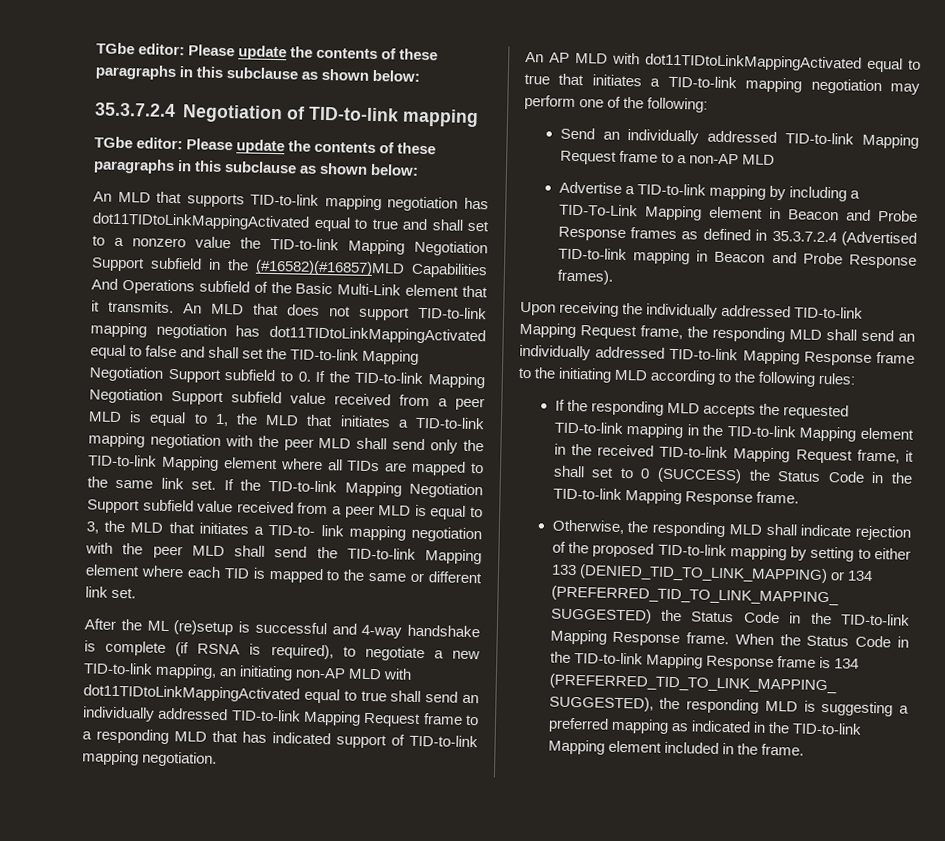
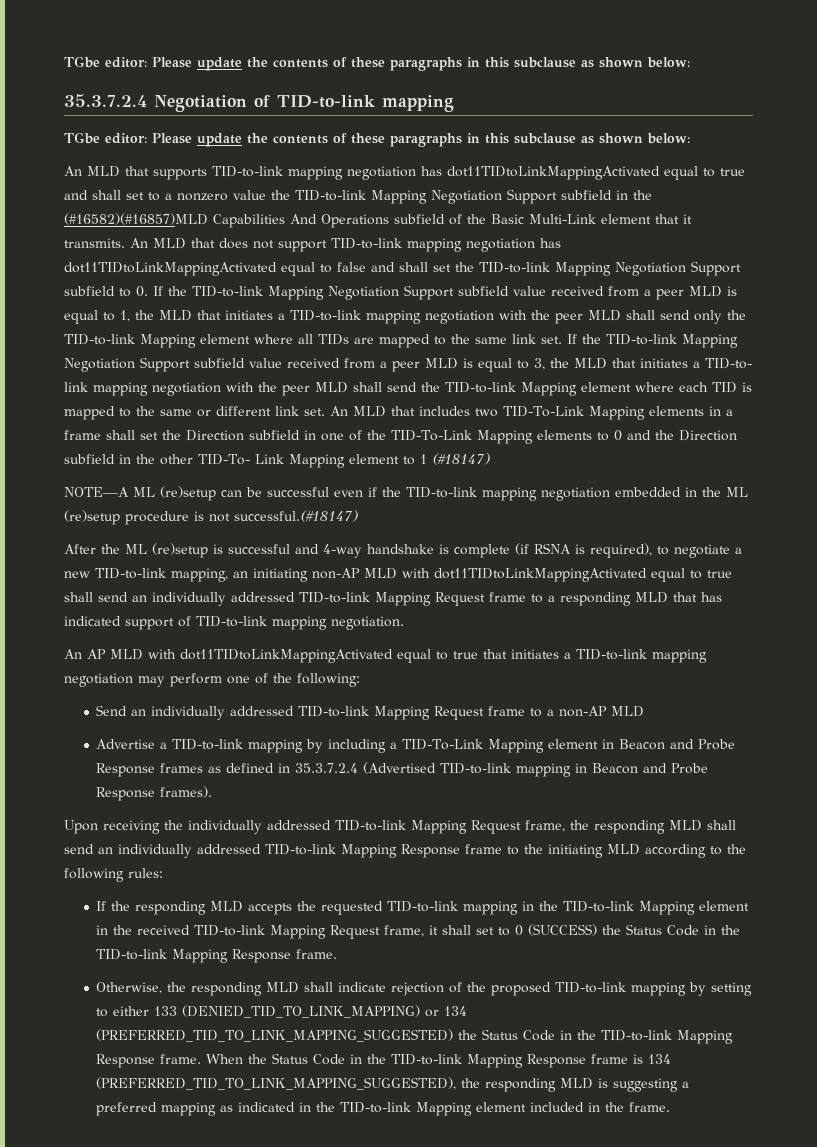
(137, 593) none -> [330,406,733,420] [64,430,737,444] [64,453,490,468] [64,486,748,501] [64,510,358,525] An MLD that includes two TID-To-Link Mapping elements in a frame shall set the Direction subfield in one of the TID-To-Link Mapping elements to 0 and the Direction subfield in the other TID-To- Link Mapping element to 1 (#18147) // NOTE—A ML (re)setup can be successful even if the TID-to-link mapping negotiation embedded in the ML (re)setup procedure is not successful.(#18147)

